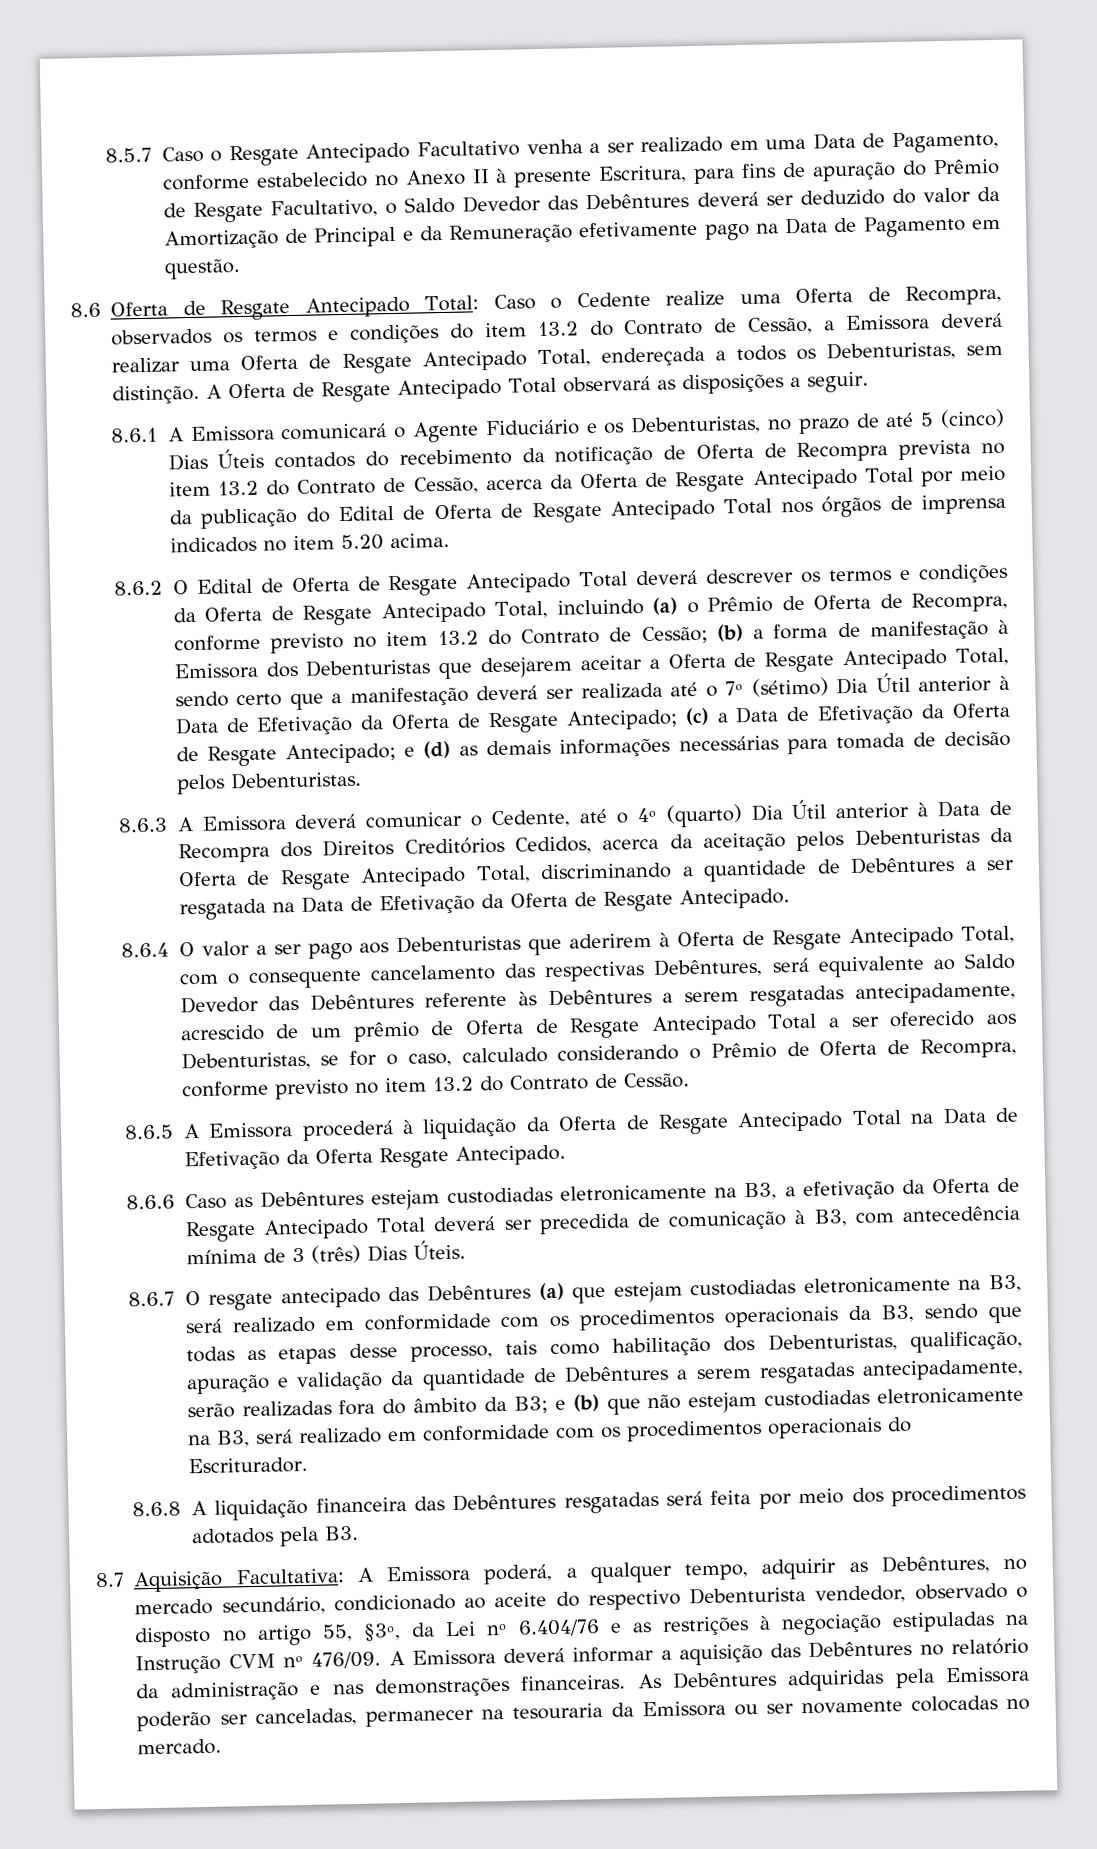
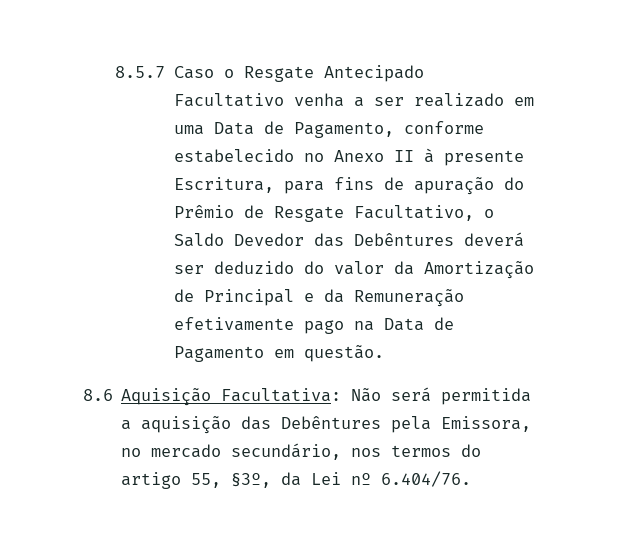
[110,284,1002,321] [111,312,1004,346] [111,340,1004,374] [112,371,870,405] [111,408,1005,443] [167,439,1005,471] [168,465,1006,497] [168,493,1006,529] [169,532,450,554] [114,563,1008,597] [172,591,1008,626] [173,619,1009,654] [173,647,1010,680] [174,672,1010,711] [174,702,1011,736] [175,730,1012,767] [175,770,362,795] [118,799,1012,833] [177,827,1013,864] [177,855,1016,891] [178,888,790,921] [121,925,1016,960] [178,952,1016,989] [179,981,1016,1014] [179,1010,1018,1042] [180,1037,1017,1072] [181,1072,690,1100] [124,1107,1019,1141] [183,1144,566,1171] [126,1177,1021,1211] [184,1205,1021,1243] [185,1239,466,1265] [128,1274,1023,1311] [184,1303,1024,1334] [185,1330,1023,1365] [185,1358,1024,1395] [186,1386,1024,1419] [187,1416,912,1448] [187,1456,308,1475] [132,1484,1026,1521] [190,1525,359,1547] [95,1554,1027,1593] [134,1583,1029,1616] [134,1626,247,1648] Oferta de Resgate Antecipado Total: Caso o Cedente realize uma Oferta de Recompra, observados os termos e condições do item 13.2 do Contrato de Cessão, a Emissora deverá realizar uma Oferta de Resgate Antecipado Total, endereçada a todos os Debenturistas, sem distinção. A Oferta de Resgate Antecipado Total observará as disposições a seguir. // 8.6.1 A Emissora comunicará o Agente Fiduciário e os Debenturistas, no prazo de até 5 (cinco) Dias Úteis contados do recebimento da notificação de Oferta de Recompra prevista no item 13.2 do Contrato de Cessão, acerca da Oferta de Resgate Antecipado Total por meio da publicação do Edital de Oferta de Resgate Antecipado Total nos órgãos de imprensa indicados no item 5.20 acima. // 8.6.2 O Edital de Oferta de Resgate Antecipado Total deverá descrever os termos e condições da Oferta de Resgate Antecipado Total, incluindo (a) o Prêmio de Oferta de Recompra, conforme previsto no item 13.2 do Contrato de Cessão; (b) a forma de manifestação à Emissora dos Debenturistas que desejarem aceitar a Oferta de Resgate Antecipado Total, sendo certo que a manifestação deverá ser realizada até o 7º (sétimo) Dia Útil anterior à Data de Efetivação da Oferta de Resgate Antecipado; (c) a Data de Efetivação da Oferta de Resgate Antecipado; e (d) as demais informações necessárias para tomada de decisão pelos Debenturistas. // 8.6.3 A Emissora deverá comunicar o Cedente, até o 4º (quarto) Dia Útil anterior à Data de Recompra dos Direitos Creditórios Cedidos, acerca da aceitação pelos Debenturistas da Oferta de Resgate Antecipado Total, discriminando a quantidade de Debêntures a ser resgatada na Data de Efetivação da Oferta de Resgate Antecipado. // 8.6.4 O valor a ser pago aos Debenturistas que aderirem à Oferta de Resgate Antecipado Total, com o consequente cancelamento das respectivas Debêntures, será equivalente ao Saldo Devedor das Debêntures referente às Debêntures a serem resgatadas antecipadamente, acrescido de um prêmio de Oferta de Resgate Antecipado Total a ser oferecido aos Debenturistas, se for o caso, calculado considerando o Prêmio de Oferta de Recompra, conforme previsto no item 13.2 do Contrato de Cessão. // 8.6.5 A Emissora procederá à liquidação da Oferta de Resgate Antecipado Total na Data de Efetivação da Oferta Resgate Antecipado. // 8.6.6 Caso as Debêntures estejam custodiadas eletronicamente na B3, a efetivação da Oferta de Resgate Antecipado Total deverá ser precedida de comunicação à B3, com antecedência mínima de 3 (três) Dias Úteis. // 8.6.7 O resgate antecipado das Debêntures (a) que estejam custodiadas eletronicamente na B3, será realizado em conformidade com os procedimentos operacionais da B3, sendo que todas as etapas desse processo, tais como habilitação dos Debenturistas, qualificação, apuração e validação da quantidade de Debêntures a serem resgatadas antecipadamente, serão realizadas fora do âmbito da B3; e (b) que não estejam custodiadas eletronicamente na B3, será realizado em conformidade com os procedimentos operacionais do Escriturador. // 8.6.8 A liquidação financeira das Debêntures resgatadas será feita por meio dos procedimentos adotados pela B3. // 8.7 Aquisição Facultativa: A Emissora poderá, a qualquer tempo, adquirir as Debêntures, no mercado secundário, condicionado ao aceite do respectivo Debenturista vendedor, observado o disposto no -> [121,387,532,406] [121,416,532,434] [121,443,482,460] Aquisição Facultativa: Não será permitida a aquisição das Debêntures pela Emissora, no mercado secundário, nos termos do
[517,1611,1029,1637] [135,1637,1030,1675] [136,1666,1030,1702] [136,1695,1031,1732] [137,1738,223,1756] 6.404/76 e as restrições à negociação estipuladas na Instrução CVM nº 476/09. A Emissora deverá informar a aquisição das Debêntures no relatório da administração e nas demonstrações financeiras. As Debêntures adquiridas pela Emissora poderão ser canceladas, permanecer na tesouraria da Emissora ou ser novamente colocadas no mercado. -> [381,471,472,487] 6.404/76.

